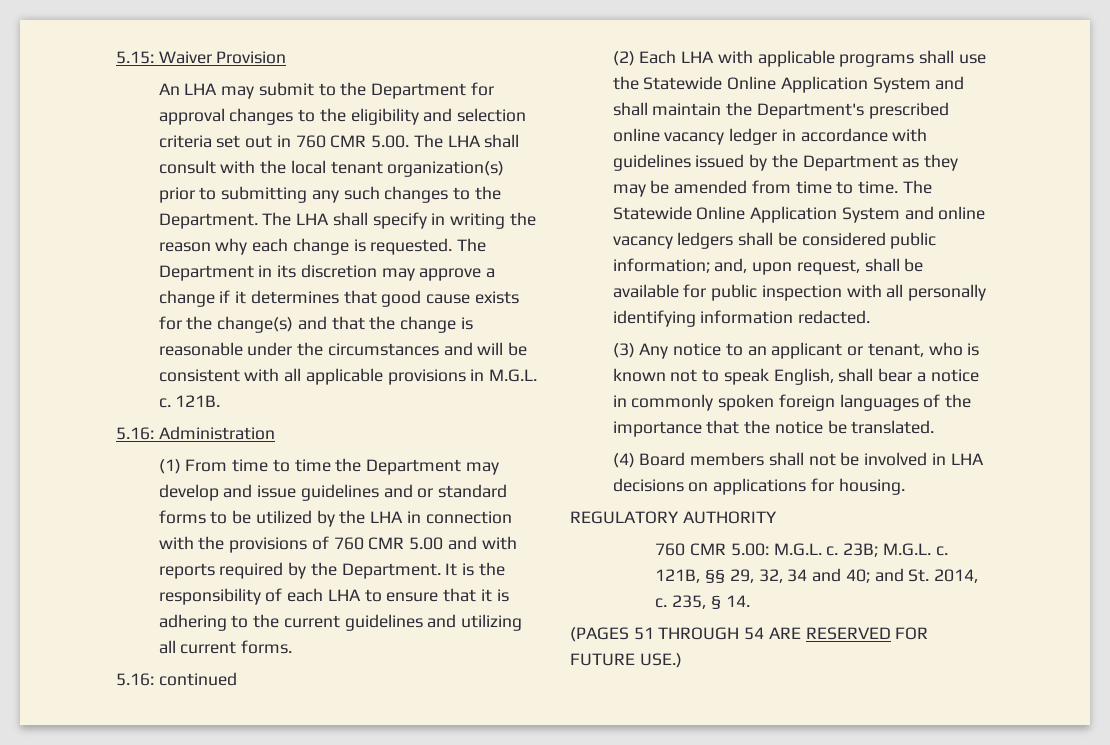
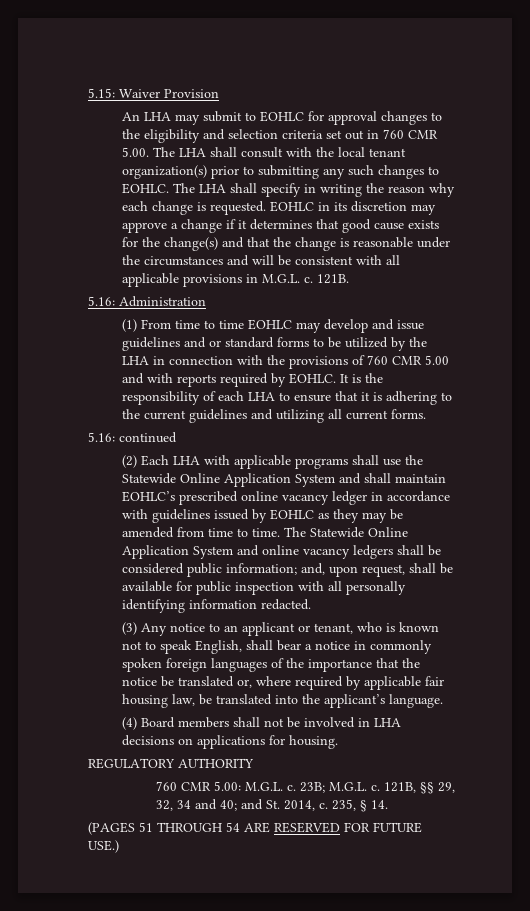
[340,82,467,99] the Department -> [259,111,304,122] EOHLC
[474,186,501,200] [158,213,258,229] the Department. -> [121,183,169,194] EOHLC.
[457,238,487,252] [158,265,254,281] The Department -> [269,201,314,212] EOHLC
[335,458,462,475] the Department -> [247,319,292,330] EOHLC
[310,562,441,579] the Department. -> [288,373,336,384] EOHLC.
[726,102,864,119] the Department's -> [121,491,175,502] EOHLC’s
[771,154,898,171] the Department -> [269,509,314,520] EOHLC
[851,420,935,434] translated. -> [177,676,444,690] [121,694,443,708] translated or, where required by applicable fair housing law, be translated into the applicant’s language.

